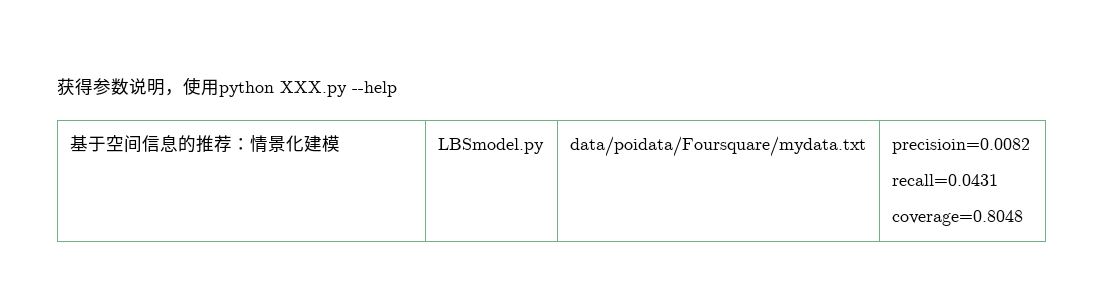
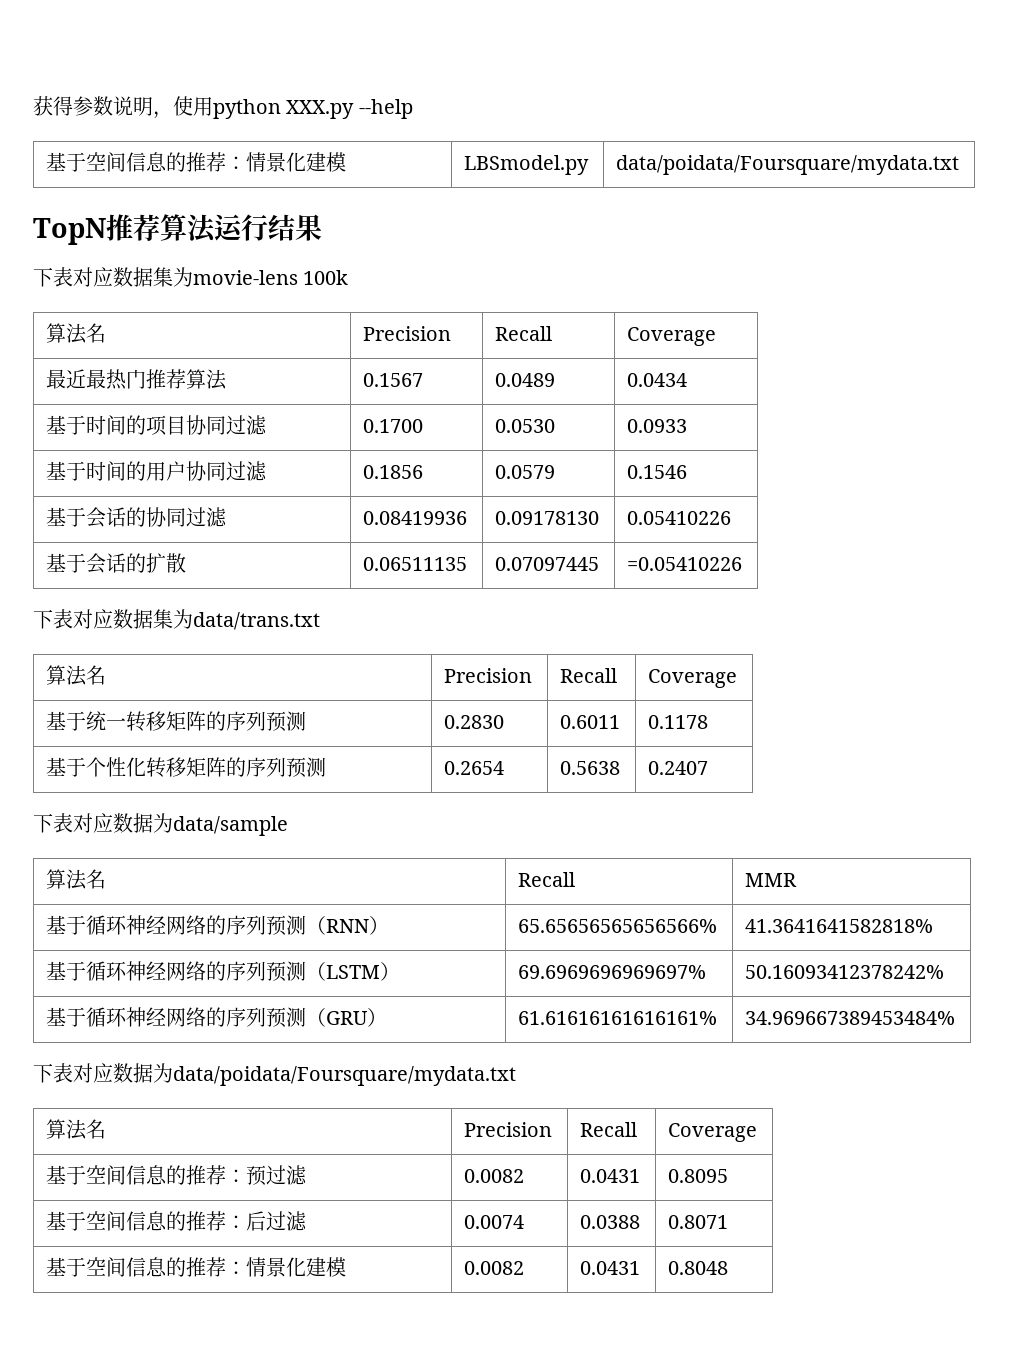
[892,138,1031,154] [892,174,999,186] [892,210,1024,226] | precisioin=0.0082 // recall=0.0431 // coverage=0.8048 -> [33,214,322,245] [33,267,349,287] [46,323,107,344] [363,326,452,341] [495,326,553,341] [627,327,717,346] [46,369,228,390] [363,373,424,387] [495,373,556,387] [627,373,688,387] [46,415,268,436] [363,419,424,433] [495,419,556,433] [627,419,688,433] [46,461,268,481] [363,465,424,479] [495,465,556,479] [627,465,688,479] [46,507,228,528] [363,511,468,525] [495,511,600,525] [627,511,732,525] [46,553,187,574] [363,557,468,571] [495,557,600,571] [627,557,743,571] [33,609,320,630] [46,665,107,686] [444,668,533,683] [560,668,618,683] [648,669,738,688] [46,711,307,732] [444,715,505,729] [560,715,621,729] [648,715,709,729] [46,757,327,778] [444,761,505,775] [560,761,621,775] [648,761,709,775] [33,813,288,836] [46,869,107,890] [518,872,576,887] [745,873,798,887] [46,915,390,936] [518,919,718,933] [745,919,934,933] [46,961,401,982] [518,965,707,979] [745,965,945,979] [46,1007,388,1028] [518,1011,718,1025] [745,1011,956,1025] [33,1063,516,1086] [46,1119,107,1140] [464,1122,553,1137] [580,1122,638,1137] [668,1123,758,1142] [46,1165,308,1186] [464,1169,525,1183] [580,1169,641,1183] [668,1169,729,1183] [46,1211,308,1231] [464,1215,525,1229] [580,1215,641,1229] [668,1215,729,1229] [46,1257,347,1277] [464,1261,525,1275] [580,1261,641,1275] [668,1261,729,1275] // TopN推荐算法运行结果 // 下表对应数据集为movie-lens 100k // 算法名 | Precision | Recall | Coverage // 最近最热门推荐算法 | 0.1567 | 0.0489 | 0.0434 // 基于时间的项目协同过滤 | 0.1700 | 0.0530 | 0.0933 // 基于时间的用户协同过滤 | 0.1856 | 0.0579 | 0.1546 // 基于会话的协同过滤 | 0.08419936 | 0.09178130 | 0.05410226 // 基于会话的扩散 | 0.06511135 | 0.07097445 | =0.05410226 // 下表对应数据集为data/trans.txt // 算法名 | Precision | Recall | Coverage // 基于统一转移矩阵的序列预测 | 0.2830 | 0.6011 | 0.1178 // 基于个性化转移矩阵的序列预测 | 0.2654 | 0.5638 | 0.2407 // 下表对应数据为data/sample // 算法名 | Recall | MMR // 基于循环神经网络的序列预测（RNN） | 65.65656565656566% | 41.3641641582818% // 基于循环神经网络的序列预测（LSTM） | 69.6969696969697% | 50.16093412378242% // 基于循环神经网络的序列预测（GRU） | 61.61616161616161% | 34.969667389453484% // 下表对应数据为data/poidata/Foursquare/mydata.txt // 算法名 | Precision | Recall | Coverage // 基于空间信息的推荐：预过滤 | 0.0082 | 0.0431 | 0.8095 // 基于空间信息的推荐：后过滤 | 0.0074 | 0.0388 | 0.8071 // 基于空间信息的推荐：情景化建模 | 0.0082 | 0.0431 | 0.8048

